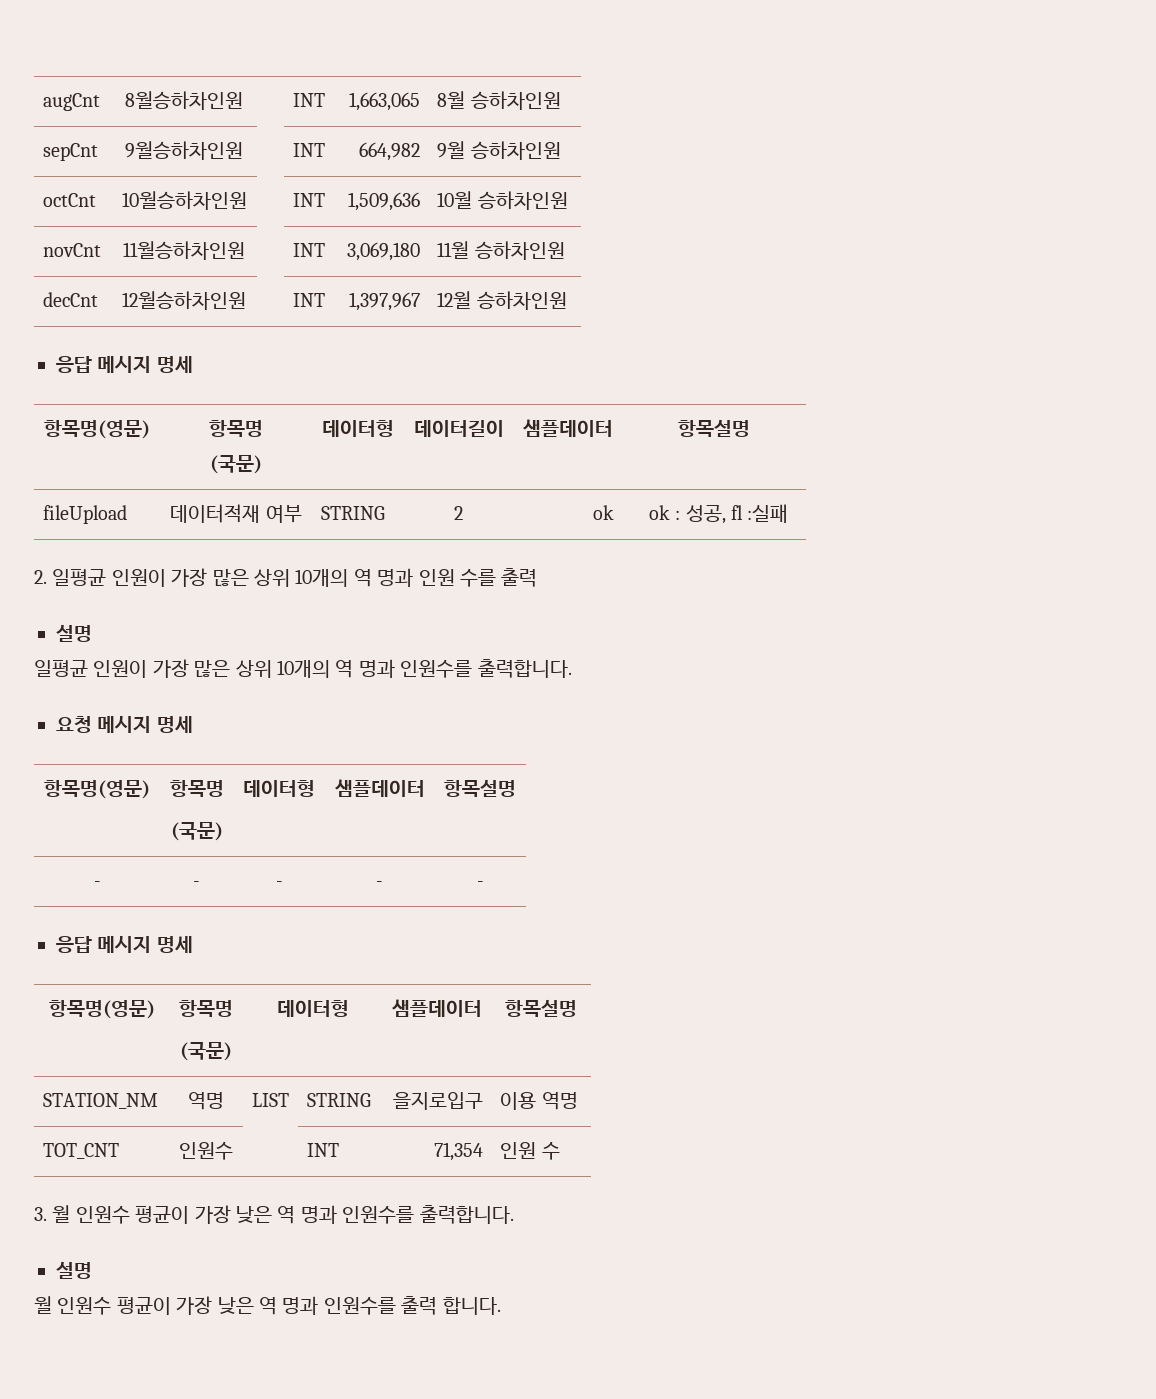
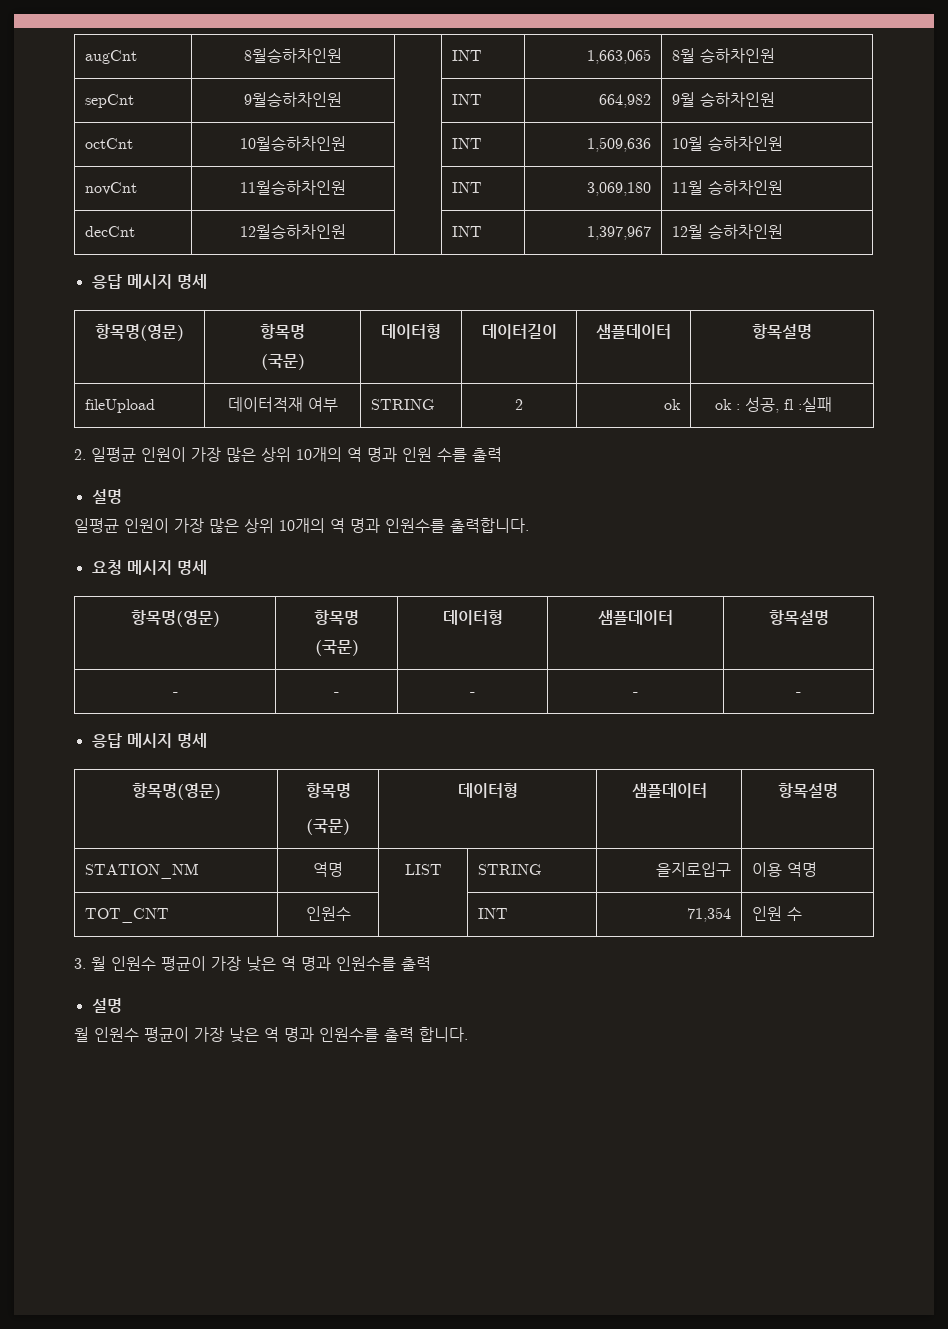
[419,1205,514,1224] 출력합니다. -> [401,956,431,971] 출력

